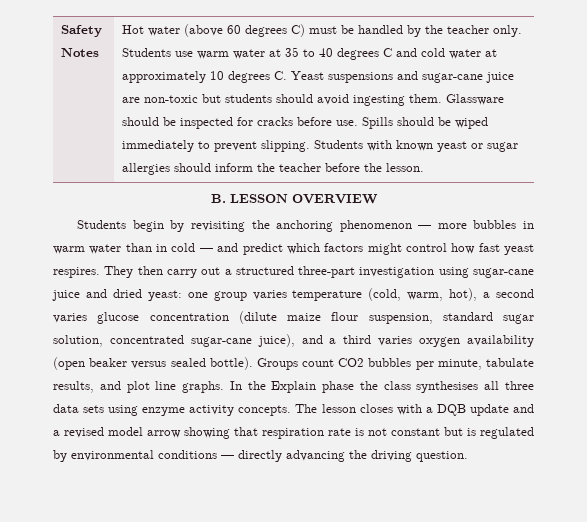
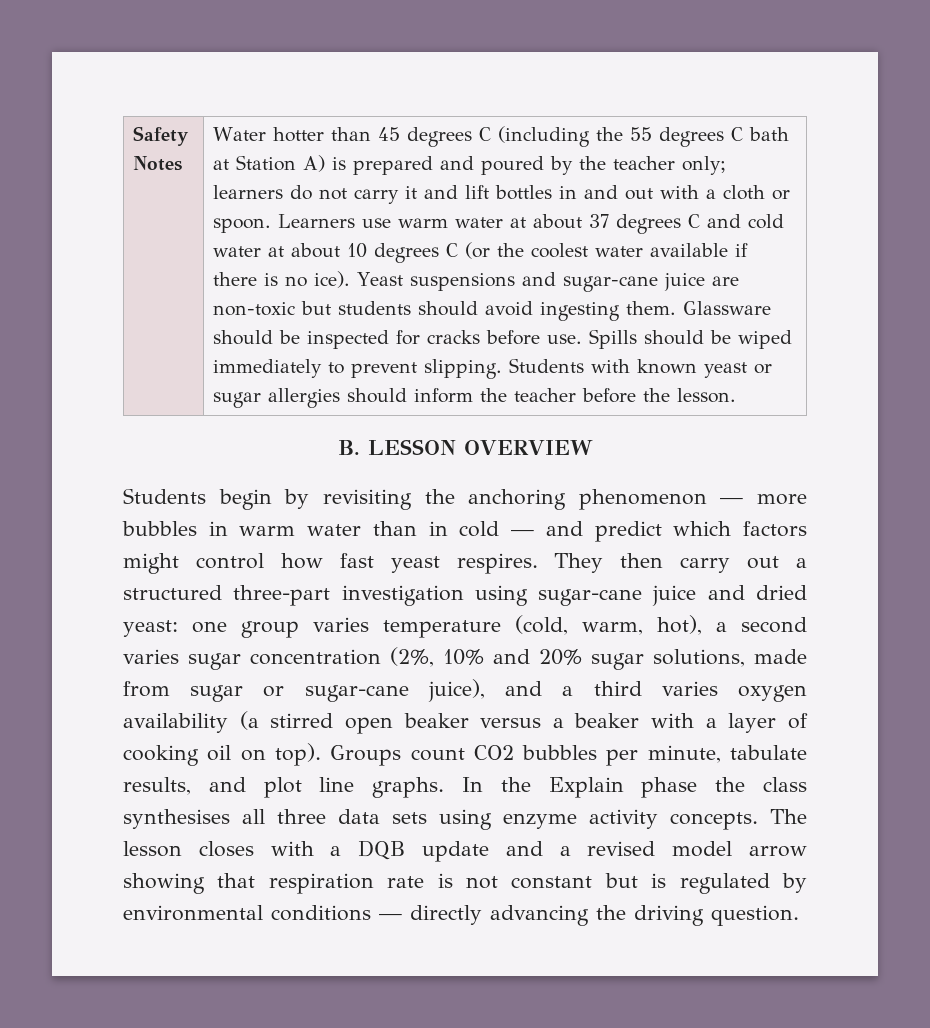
[122,24,523,37] [122,48,172,57] Hot water (above 60 degrees C) must be handled by the teacher only. Students -> [213,126,790,147] [213,155,727,175] [213,185,791,204] [213,214,356,233] Water hotter than 45 degrees C (including the 55 degrees C bath at Station A) is prepared and poured by the teacher only; learners do not carry it and lift bottles in and out with a cloth or spoon. Learners
[285,47,334,57] 35 to 40 -> [533,214,610,229] about 37
[122,71,207,83] approximately -> [291,243,341,258] about
[274,71,288,80] C. -> [446,242,749,259] [213,271,351,288] C (or the coolest water available if there is no ice).
[97,311,534,324] [53,335,184,347] glucose concentration (dilute maize flour suspension, standard sugar solution, concentrated -> [188,647,807,670] [123,681,285,702] sugar concentration (2%, 10% and 20% sugar solutions, made from sugar or
[53,357,253,370] (open beaker versus sealed bottle). -> [239,711,808,734] [123,743,321,766] (a stirred open beaker versus a beaker with a layer of cooking oil on top).

